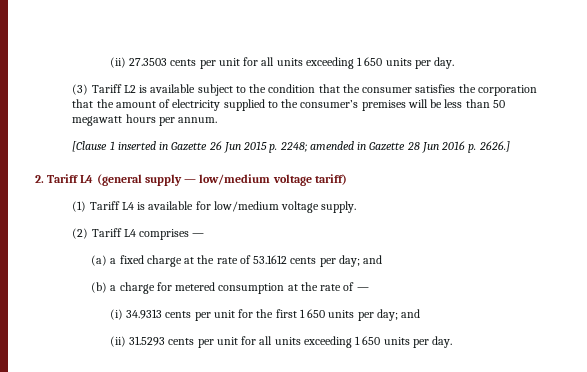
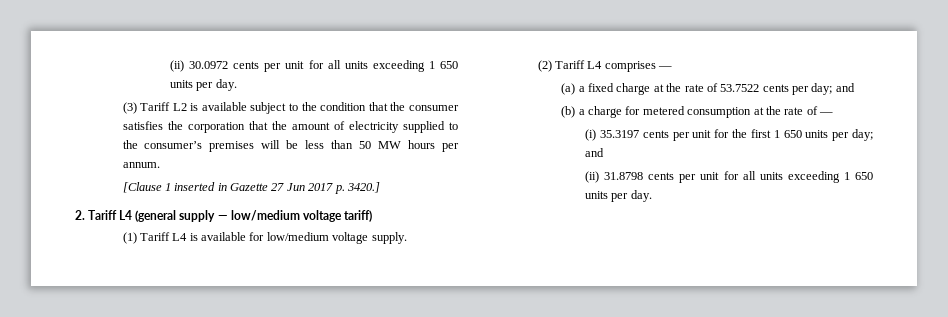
[109,57,168,68] (ii) 27.3503 -> [170,60,229,72] (ii) 30.0972
[72,116,123,126] megawatt -> [378,141,402,149] MW
[208,141,510,153] 26 Jun 2015 p. 2248; amended in Gazette 28 Jun 2016 p. 2626.] -> [271,182,380,194] 27 Jun 2017 p. 3420.]
[253,255,288,264] 53.1612 -> [720,84,760,92] 53.7522
[126,309,163,319] 34.9313 -> [599,130,639,138] 35.3197
[129,336,166,346] 31.5293 -> [604,172,644,180] 31.8798

